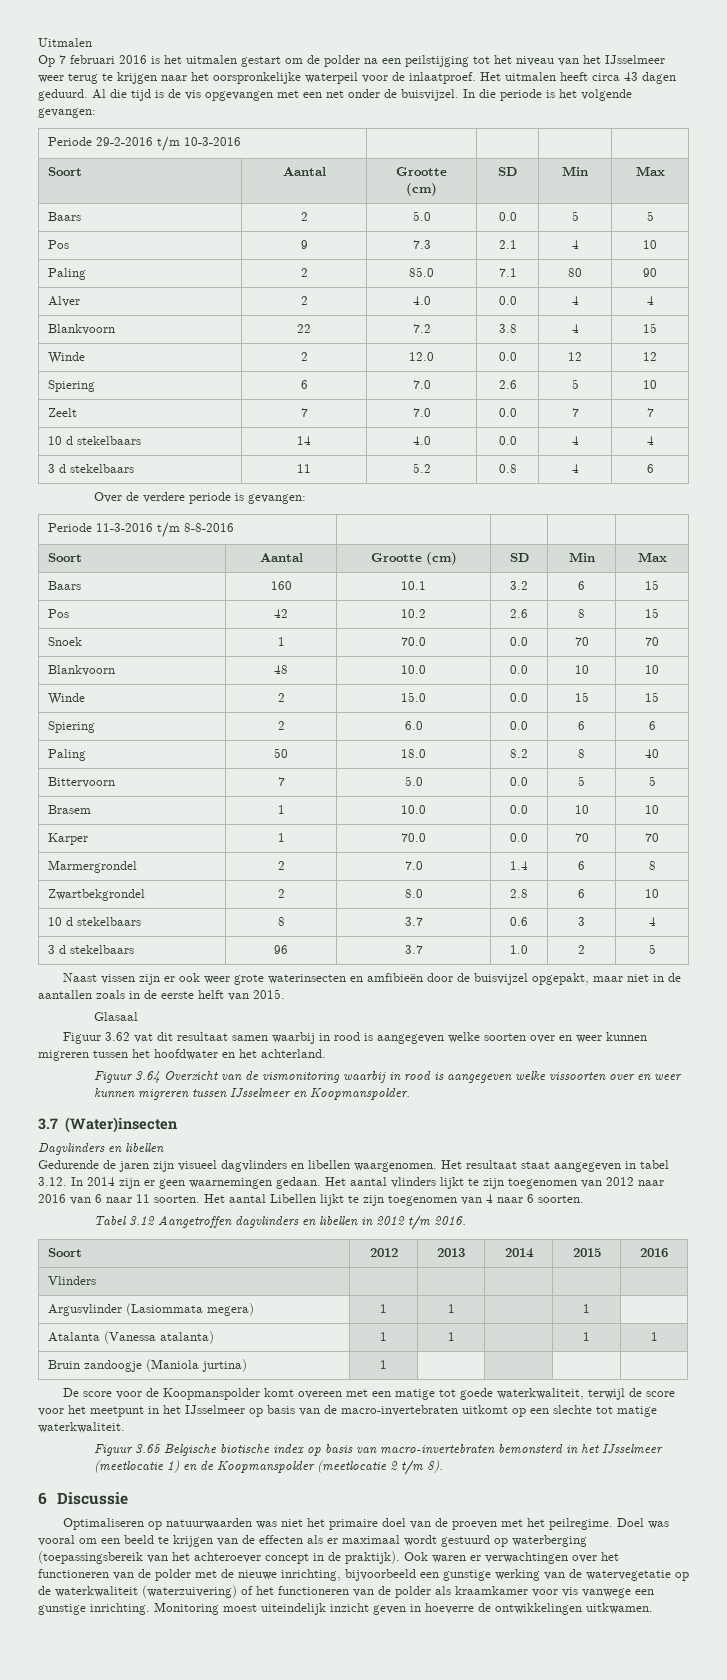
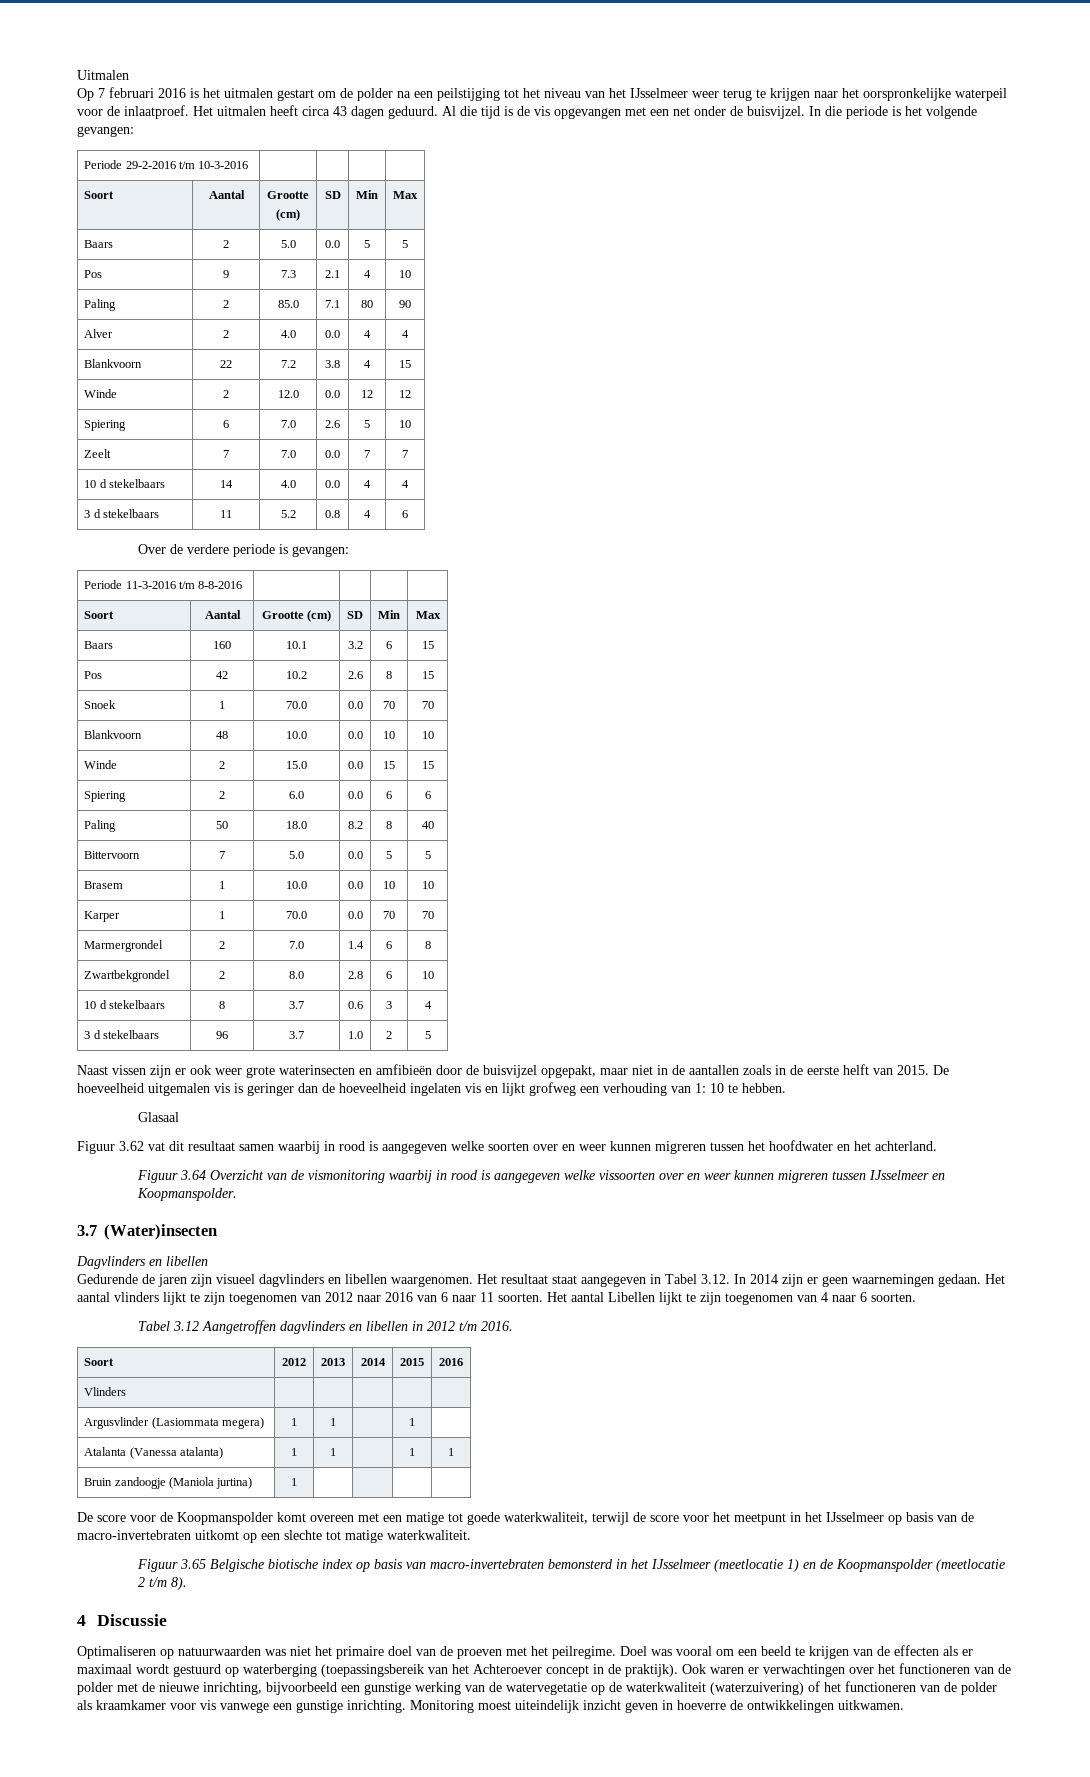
(285, 994) none -> [933,1065,949,1075] [77,1082,786,1096] De hoeveelheid uitgemalen vis is geringer dan de hoeveelheid ingelaten vis en lijkt grofweg een verhouding van 1: 10 te hebben.
[640,1160,669,1169] tabel -> [665,1274,697,1284] Tabel
[38,1492,47,1505] 6 -> [77,1615,86,1626] 4
[194,1552,261,1563] achteroever -> [473,1664,542,1674] Achteroever

